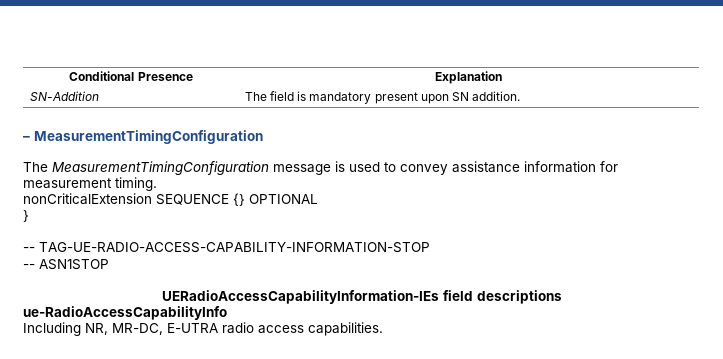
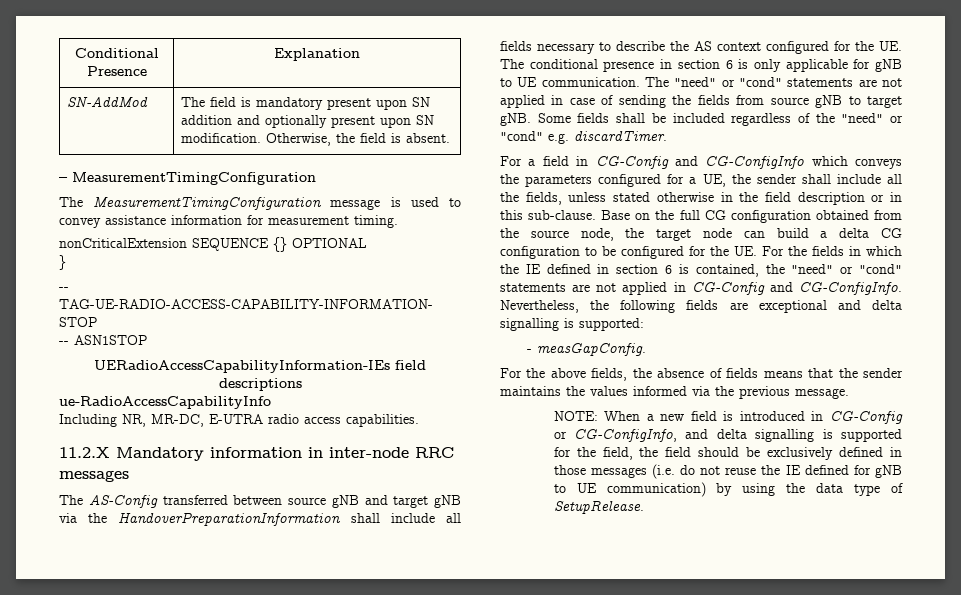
[29,91,99,101] SN-Addition -> [66,96,148,107] SN-AddMod
[472,91,521,101] addition. -> [180,115,434,128] [180,133,450,146] addition and optionally present upon SN modification. Otherwise, the field is absent.
(383, 329) none -> [59,447,454,461] [59,470,129,482] [59,495,461,508] [59,512,461,526] [500,41,902,54] [500,59,902,72] [500,77,902,87] [500,95,902,108] [500,113,903,126] [500,131,667,144] [500,156,902,169] [500,174,902,187] [500,192,902,205] [500,210,902,223] [500,228,902,241] [500,246,902,259] [500,264,902,277] [500,282,902,295] [500,300,902,313] [500,318,644,331] [526,343,646,356] [500,368,903,381] [500,386,849,399] [553,411,903,424] [553,429,902,442] [553,447,902,460] [553,464,902,479] [553,482,903,497] [553,500,644,514] // 11.2.X Mandatory information in inter-node RRC messages // The AS-Config transferred between source gNB and target gNB via the HandoverPreparationInformation shall include all fields necessary to describe the AS context configured for the UE. The conditional presence in section 6 is only applicable for gNB to UE communication. The "need" or "cond" statements are not applied in case of sending the fields from source gNB to target gNB. Some fields shall be included regardless of the "need" or "cond" e.g. discardTimer. // For a field in CG-Config and CG-ConfigInfo which conveys the parameters configured for a UE, the sender shall include all the fields, unless stated otherwise in the field description or in this sub-clause. Base on the full CG configuration obtained from the source node, the target node can build a delta CG configuration to be configured for the UE. For the fields in which the IE defined in section 6 is contained, the "need" or "cond" statements are not applied in CG-Config and CG-ConfigInfo. Nevertheless, the following fields are exceptional and delta signalling is supported: // - measGapConfig. // For the above fields, the absence of fields means that the sender maintains the values informed via the previous message. // NOTE: When a new field is introduced in CG-Config or CG-ConfigInfo, and delta signalling is supported for the field, the field should be exclusively defined in those messages (i.e. do not reuse the IE defined for gNB to UE communication) by using the data type of SetupRelease.

